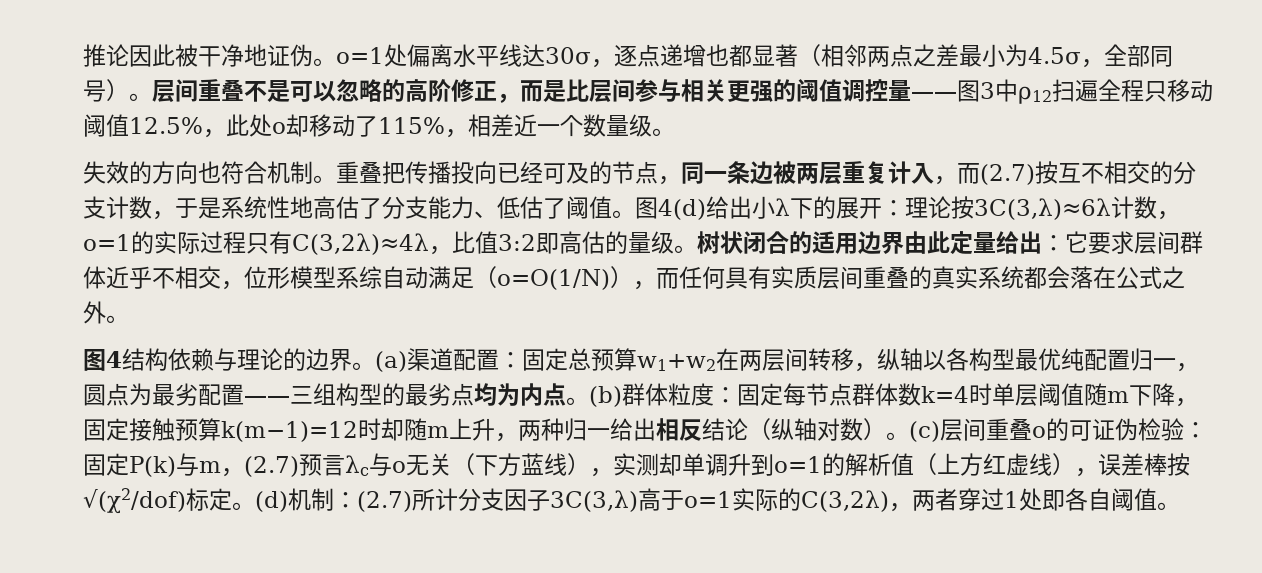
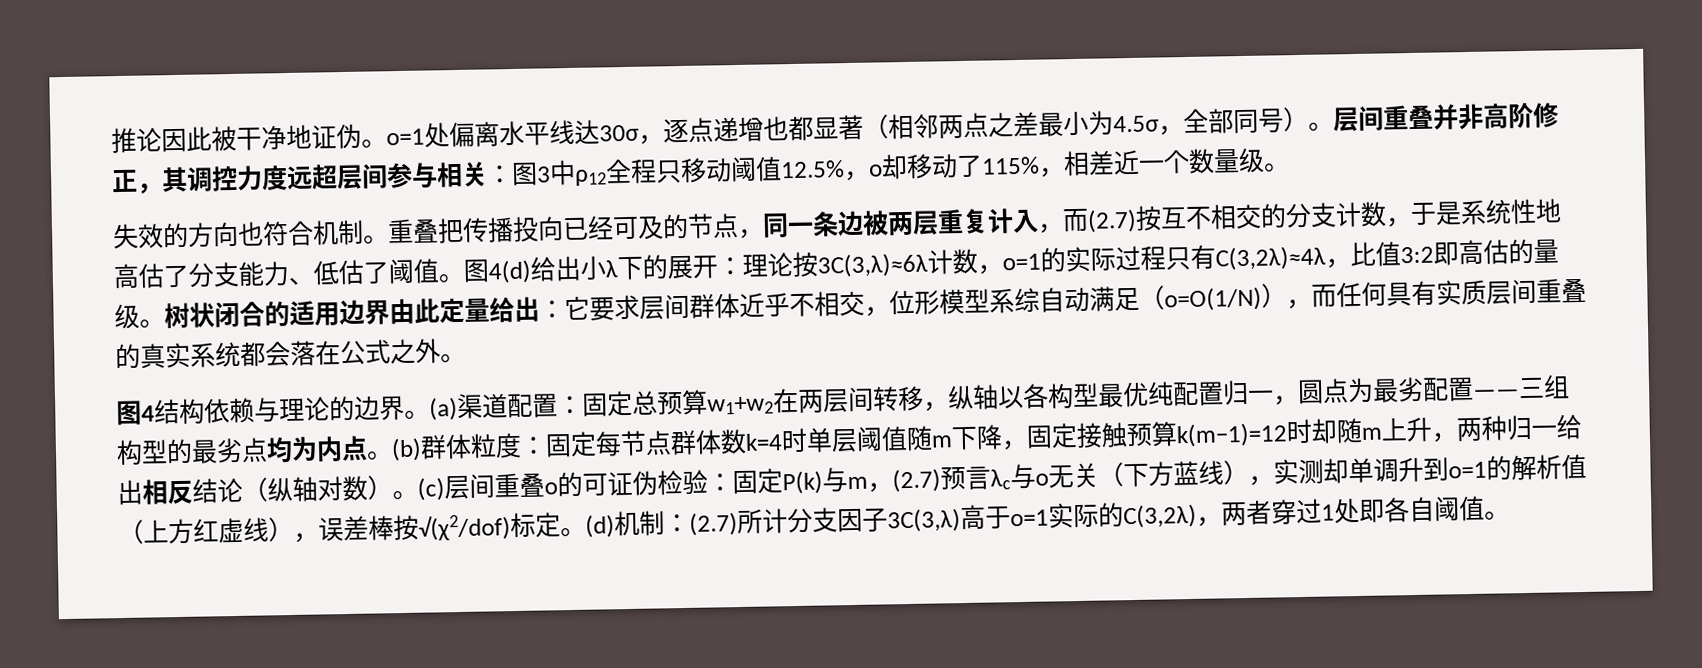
[244,79,957,103] 不是可以忽略的高阶修正，而是比层间参与相关更强的阈值调控量—— -> [1433,102,1559,131] [111,161,513,194] 并非高阶修正，其调控力度远超层间参与相关：
[1052,79,1098,102] 扫遍 -> (607, 177) none
[226,114,272,137] 此处 -> (870, 176) none

